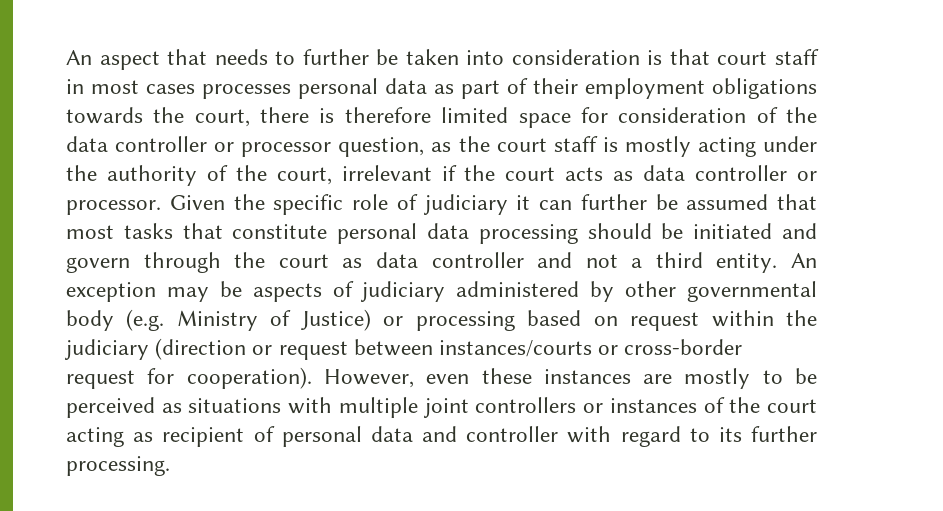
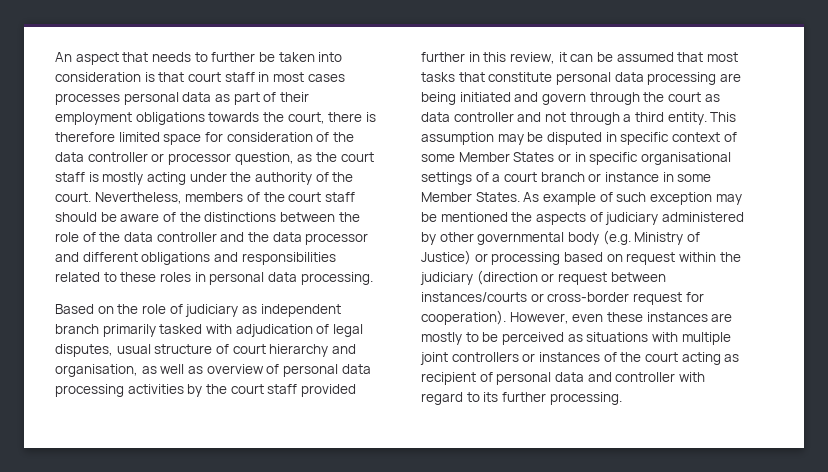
[276,165,817,185] [66,194,508,215] court, irrelevant if the court acts as data controller or processor. Given the specific role of judiciary -> [55,192,355,204] [55,212,360,222] [55,232,369,245] [55,252,336,265] [55,272,373,285] [55,304,341,317] [55,324,363,337] [55,344,356,357] [55,364,371,377] [55,384,356,397] [421,52,555,64] court. Nevertheless, members of the court staff should be aware of the distinctions between the role of the data controller and the data processor and different obligations and responsibilities related to these roles in personal data processing. // Based on the role of judiciary as independent branch primarily tasked with adjudication of legal disputes, usual structure of court hierarchy and organisation, as well as overview of personal data processing activities by the court staff provided further in this review,
[580,194,647,210] further -> (594, 58) none
[587,223,684,239] should be -> [719,73,741,82] [421,92,456,105] are being
(618, 261) none -> [569,112,620,125] through
[791,253,818,268] An -> [710,112,737,122] [421,132,737,145] [421,152,731,165] [421,172,712,185] [421,192,647,205] This assumption may be disputed in specific context of some Member States or in specific organisational settings of a court branch or instance in some Member States. As example of such
(242, 289) none -> [440,212,533,222] mentioned the

